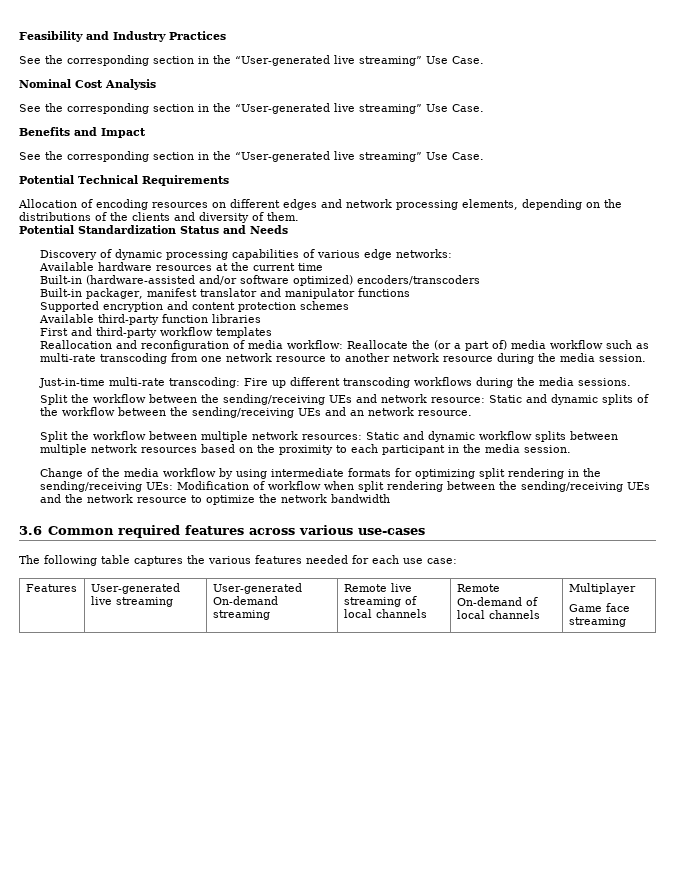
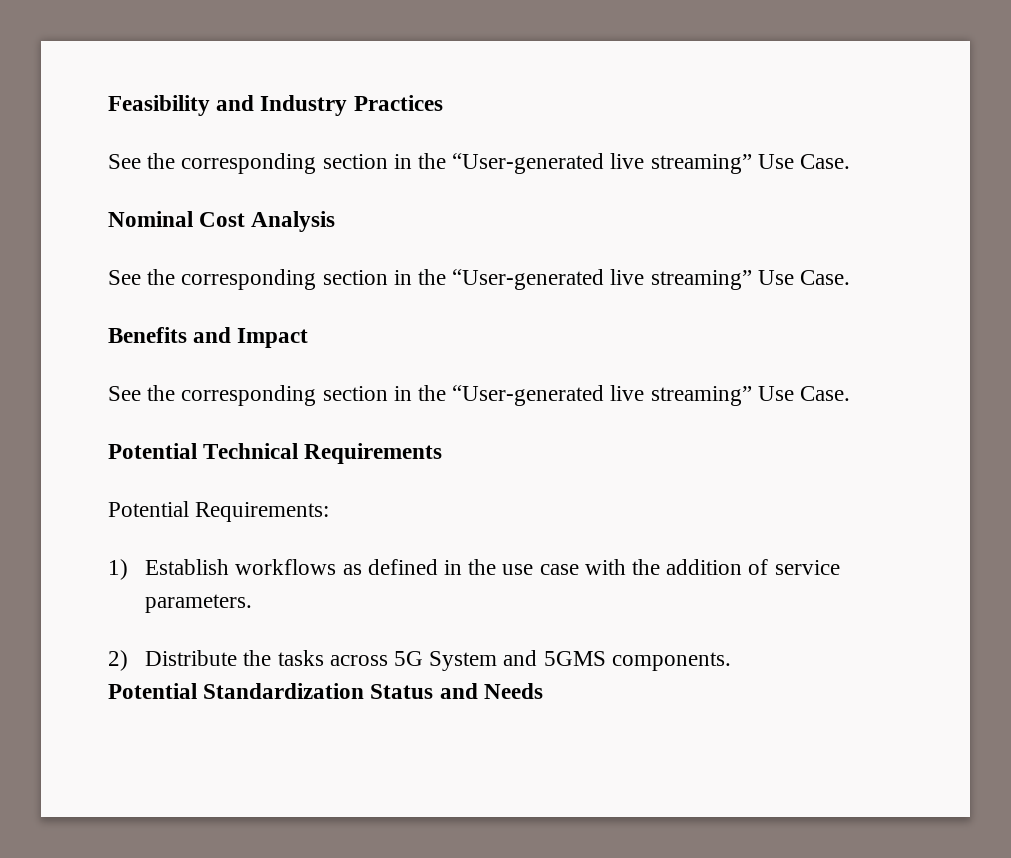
[18,199,622,210] [19,212,299,223] Allocation of encoding resources on different edges and network processing elements, depending on the distributions of the clients and diversity of them. -> [108,501,330,522] [108,559,840,580] [145,594,253,613] [108,650,731,671] Potential Requirements: // 1) Establish workflows as defined in the use case with the addition of service parameters. // 2) Distribute the tasks across 5G System and 5GMS components.
[39,249,452,260] [38,262,323,271] [39,275,480,286] [39,288,410,299] [39,301,349,312] [38,314,261,325] [39,327,272,338] [39,340,649,351] [39,353,646,364] [38,377,631,388] [39,394,649,405] [39,407,472,418] [39,431,618,442] [39,444,571,455] [39,468,601,479] [39,481,650,492] [39,494,390,505] [19,525,425,538] [19,555,457,566] [25,584,77,592] [90,583,180,594] [90,596,173,607] [212,583,302,594] [212,596,278,605] [212,610,270,620] [343,583,412,592] [343,596,417,607] [343,609,427,618] [456,584,500,592] [456,597,538,606] [456,610,540,619] [568,583,636,594] [568,603,630,612] [568,617,626,627] // Discovery of dynamic processing capabilities of various edge networks: // Available hardware resources at the current time // Built-in (hardware-assisted and/or software optimized) encoders/transcoders // Built-in packager, manifest translator and manipulator functions // Supported encryption and content protection schemes // Available third-party function libraries // First and third-party workflow templates // Reallocation and reconfiguration of media workflow: Reallocate the (or a part of) media workflow such as multi-rate transcoding from one network resource to another network resource during the media session. // Just-in-time multi-rate transcoding: Fire up different transcoding workflows during the media sessions. // Split the workflow between the sending/receiving UEs and network resource: Static and dynamic splits of the workflow between the sending/receiving UEs and an network resource. // Split the workflow between multiple network resources: Static and dynamic workflow splits between multiple network resources based on the proximity to each participant in the media session. // Change of the media workflow by using intermediate formats for optimizing split rendering in the sending/receiving UEs: Modification of workflow when split rendering between the sending/receiving UEs and the network resource to optimize the network bandwidth // 3.6 Common required features across various use-cases // The following table captures the various features needed for each use case: // Features | User-generated live streaming | User-generated On-demand streaming | Remote live streaming of local channels | Remote On-demand of local channels | Multiplayer // Game face streaming -> (543, 691) none

